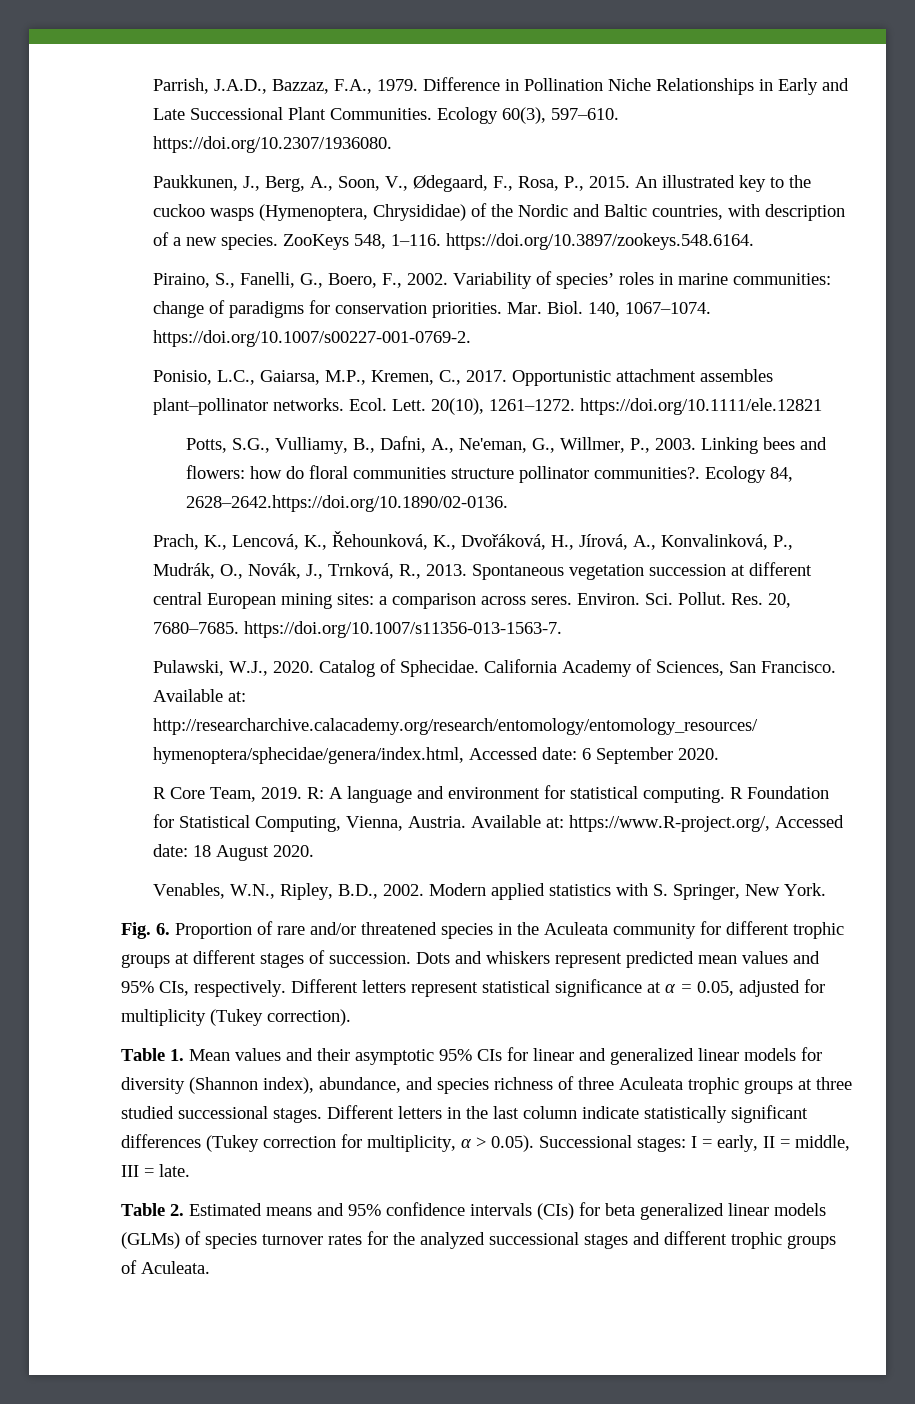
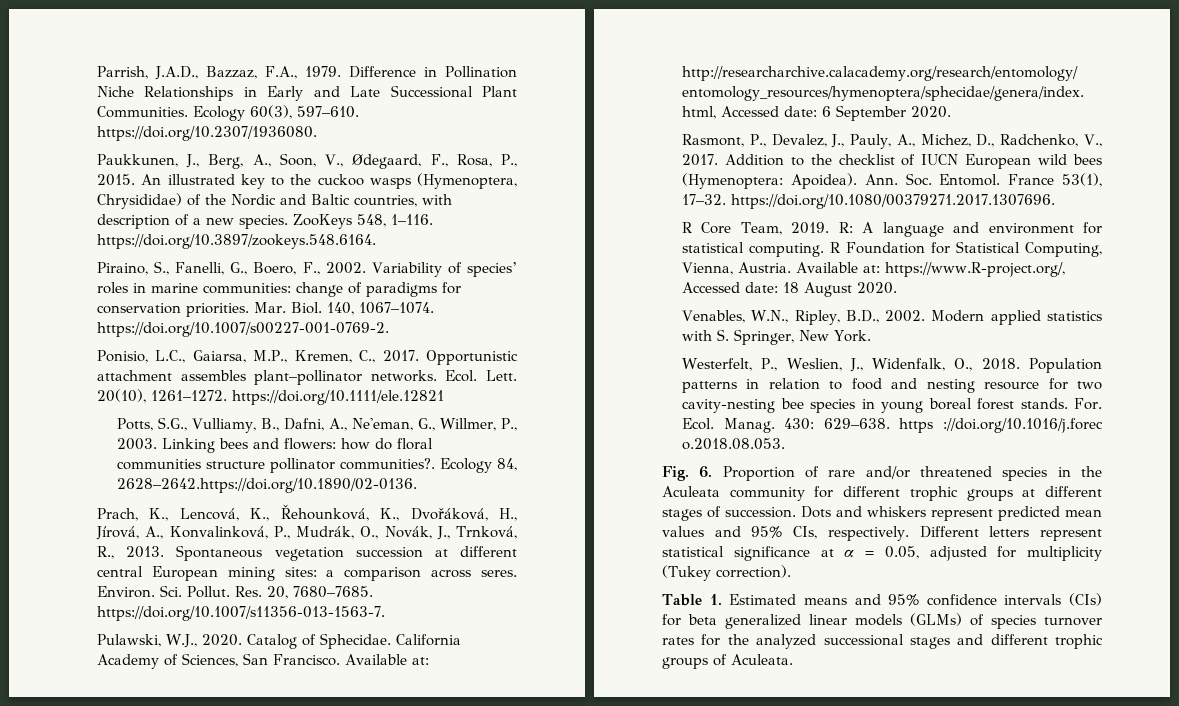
(720, 754) none -> [681,134,1103,149] [681,154,1102,169] [681,173,1102,189] [681,194,1055,209] // Rasmont, P., Devalez, J., Pauly, A., Michez, D., Radchenko, V., 2017. Addition to the checklist of IUCN European wild bees (Hymenoptera: Apoidea). Ann. Soc. Entomol. France 53(1), 17–32. https://doi.org/10.1080/00379271.2017.1307696.
(827, 889) none -> [681,358,1102,373] [681,378,1102,393] [681,398,1103,413] [681,418,1103,433] [681,438,785,450] // Westerfelt, P., Weslien, J., Widenfalk, O., 2018. Population patterns in relation to food and nesting resource for two cavity-nesting bee species in young boreal forest stands. For. Ecol. Manag. 430: 629–638. https ://doi.org/10.1016/j.forec o.2018.08.053.
[189,1047,822,1065] [121,1076,852,1094] [121,1105,808,1123] [121,1134,850,1152] [121,1164,190,1177] [121,1203,184,1216] Mean values and their asymptotic 95% CIs for linear and generalized linear models for diversity (Shannon index), abundance, and species richness of three Aculeata trophic groups at three studied successional stages. Different letters in the last column indicate statistically significant differences (Tukey correction for multiplicity, α > 0.05). Successional stages: I = early, II = middle, III = late. // Table 2. -> (722, 599) none

